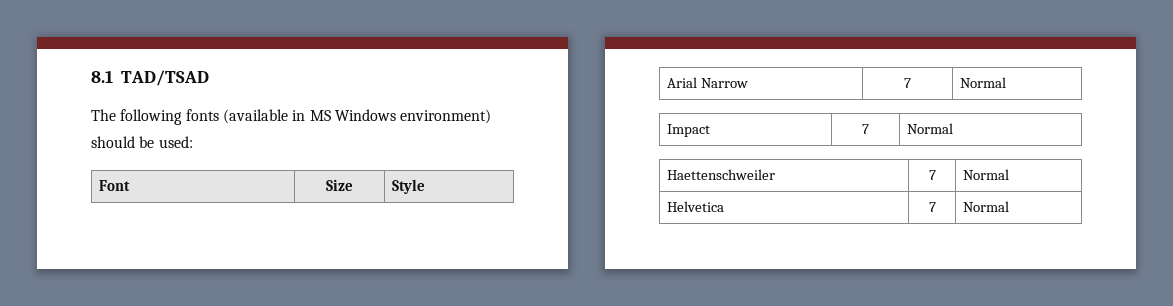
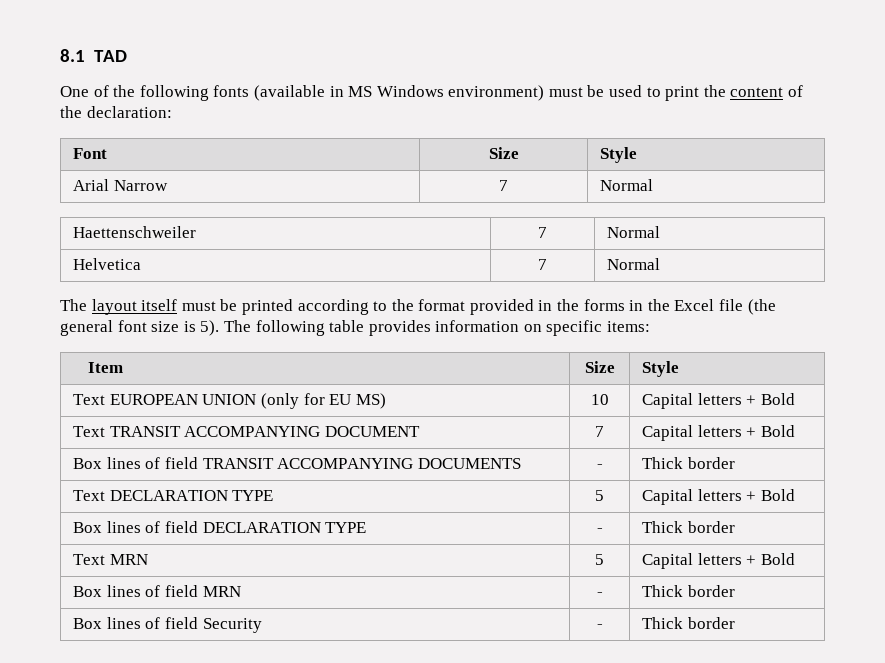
[121,70,209,86] [91,109,116,121] TAD/TSAD // The -> [93,50,127,62] [60,85,136,97] TAD // One of the
[91,136,193,148] should be used: -> [548,85,804,101] [60,106,172,118] must be used to print the content of the declaration:
[666,124,710,137] [862,124,869,134] [906,123,953,134] // Impact | 7 | Normal -> (654, 185) none
(1009, 206) none -> [60,299,776,315] [60,320,651,336] [87,362,123,373] [584,361,615,373] [642,361,680,377] [73,393,386,409] [590,394,609,405] [642,393,795,409] [73,426,420,437] [595,426,604,437] [642,425,795,441] [73,457,521,469] [596,464,603,469] [642,457,735,469] [73,490,274,501] [595,490,604,501] [642,489,795,505] [73,521,367,533] [596,528,603,533] [642,521,735,533] [73,554,148,565] [595,554,604,565] [642,553,795,569] [73,585,241,597] [596,592,603,597] [642,585,735,597] [73,617,262,633] [596,624,603,629] [642,617,735,629] // The layout itself must be printed according to the format provided in the forms in the Excel file (the general font size is 5). The following table provides information on specific items: // Item | Size | Style // Text EUROPEAN UNION (only for EU MS) | 10 | Capital letters + Bold // Text TRANSIT ACCOMPANYING DOCUMENT | 7 | Capital letters + Bold // Box lines of field TRANSIT ACCOMPANYING DOCUMENTS | - | Thick border // Text DECLARATION TYPE | 5 | Capital letters + Bold // Box lines of field DECLARATION TYPE | - | Thick border // Text MRN | 5 | Capital letters + Bold // Box lines of field MRN | - | Thick border // Box lines of field Security | - | Thick border

